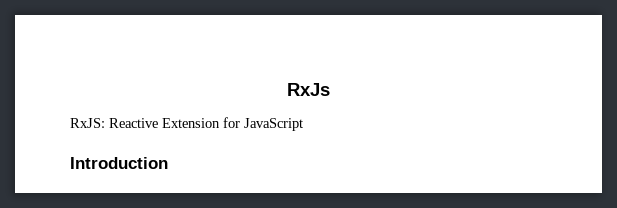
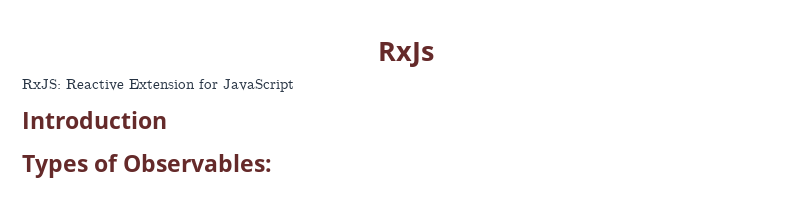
(168, 163) none -> [22,154,273,178] // Types of Observables:

